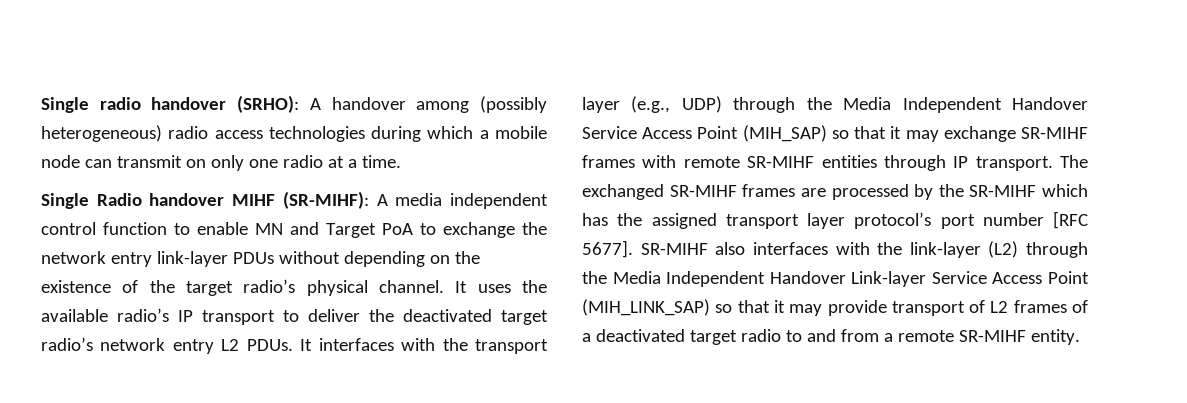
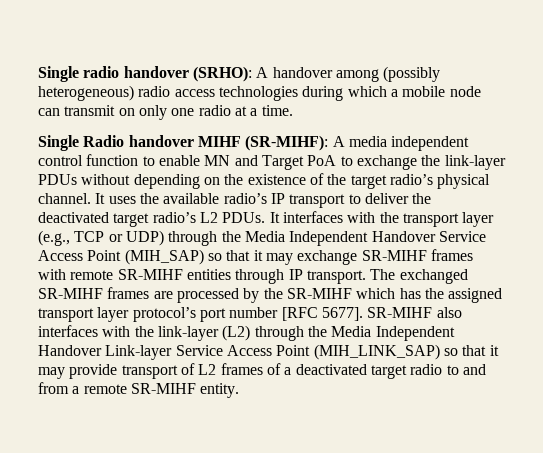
[41,251,152,267] network entry -> (441, 160) none
[100,338,214,354] network entry -> (196, 217) none
(671, 104) none -> [74,231,123,242] TCP or

